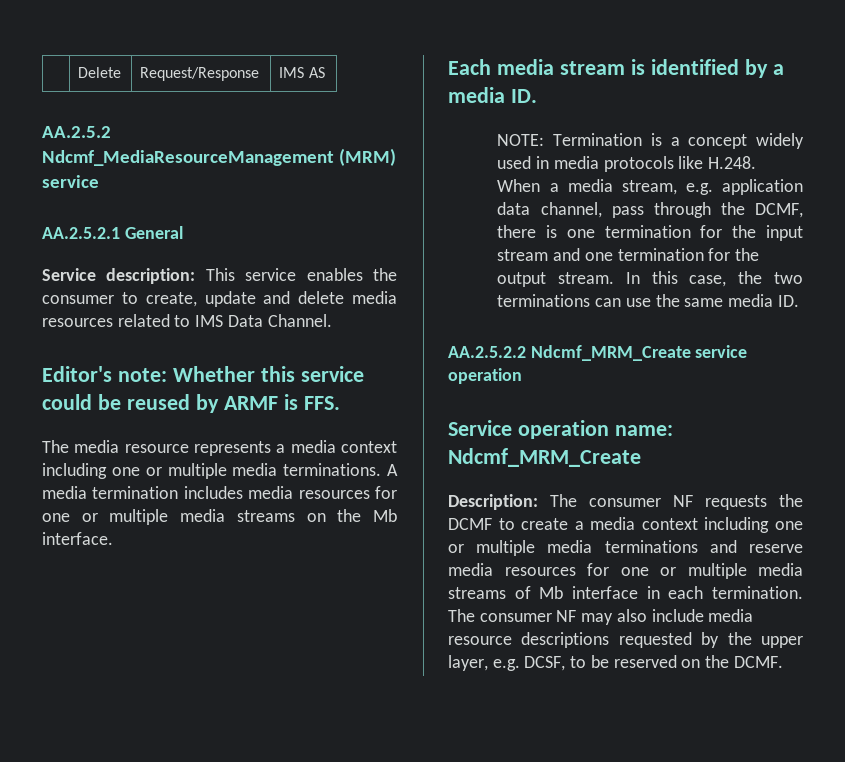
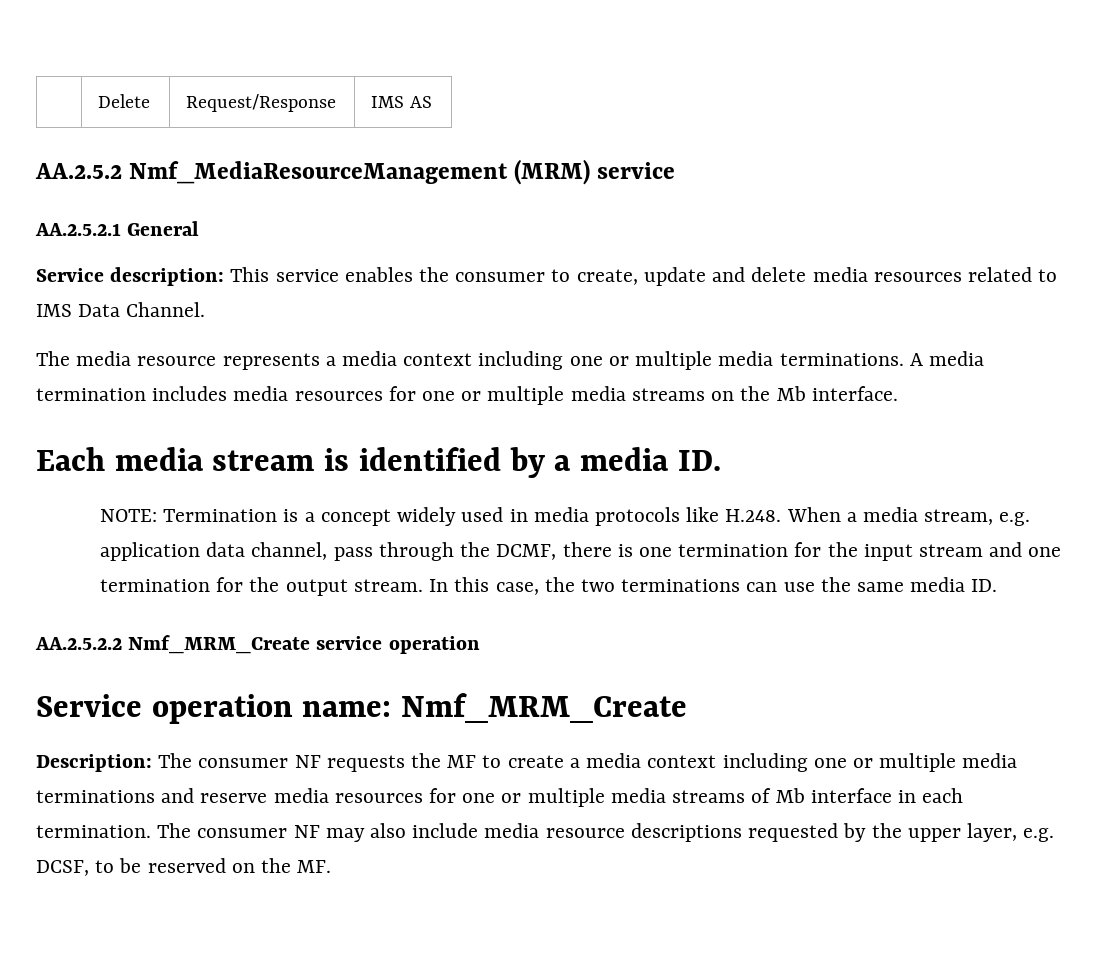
[42,150,334,166] Ndcmf_MediaResourceManagement -> [129,161,509,184] Nmf_MediaResourceManagement
[42,366,364,382] [42,394,340,413] // Editor's note: Whether this service could be reused by ARMF is FFS. -> (206, 309) none
[530,345,691,361] Ndcmf_MRM_Create -> [128,635,311,654] Nmf_MRM_Create
[448,448,641,467] Ndcmf_MRM_Create -> [401,693,688,723] Nmf_MRM_Create
[448,518,492,530] DCMF -> [447,755,477,768] MF
[733,656,783,668] DCMF. -> [297,860,332,873] MF.

